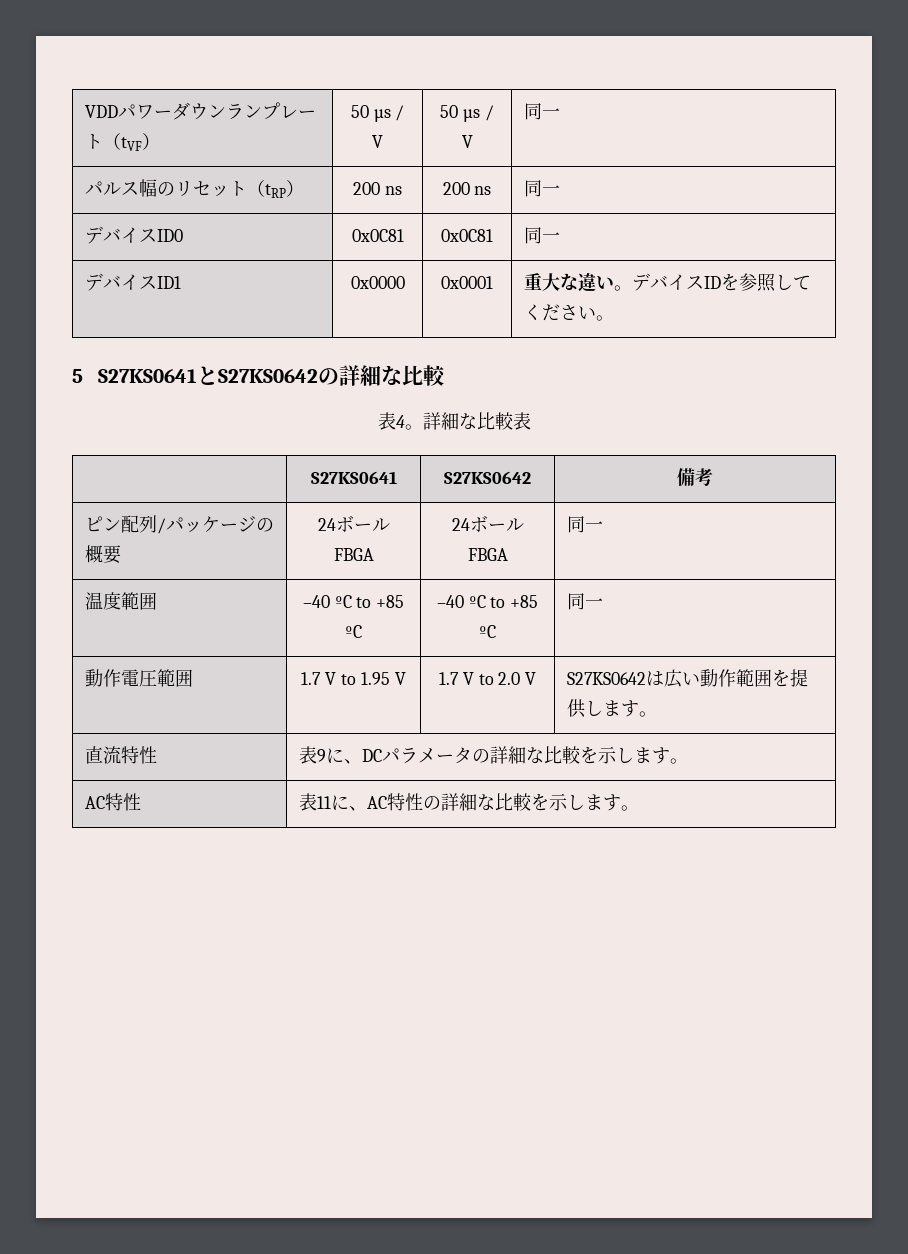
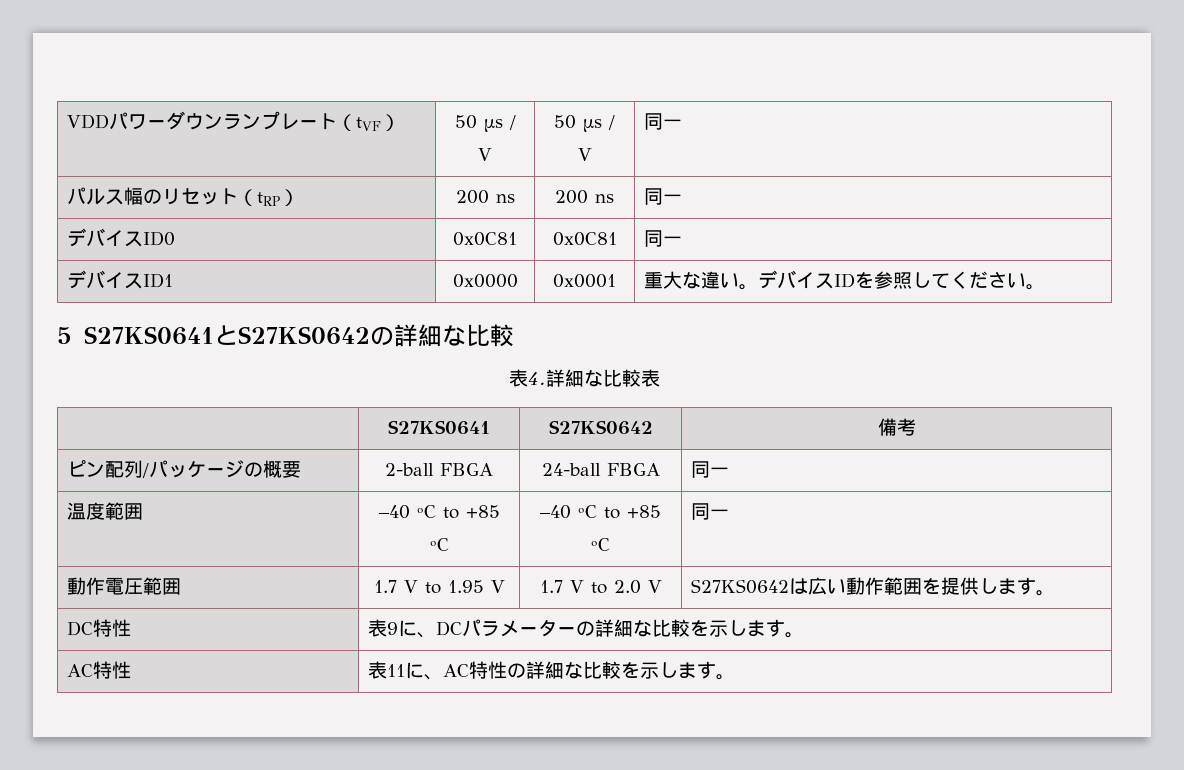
[395,415,423,430] 4。 -> [528,372,546,385] 4.
[317,515,390,532] [333,548,374,561] [451,515,524,532] 24ボールFBGA | 24ボール -> [385,463,493,476] [541,463,601,476] 2-ball FBGA | 24-ball
[84,746,121,764] 直流 -> [67,621,94,636] DC
(472, 755) none -> [557,627,577,635] ー

